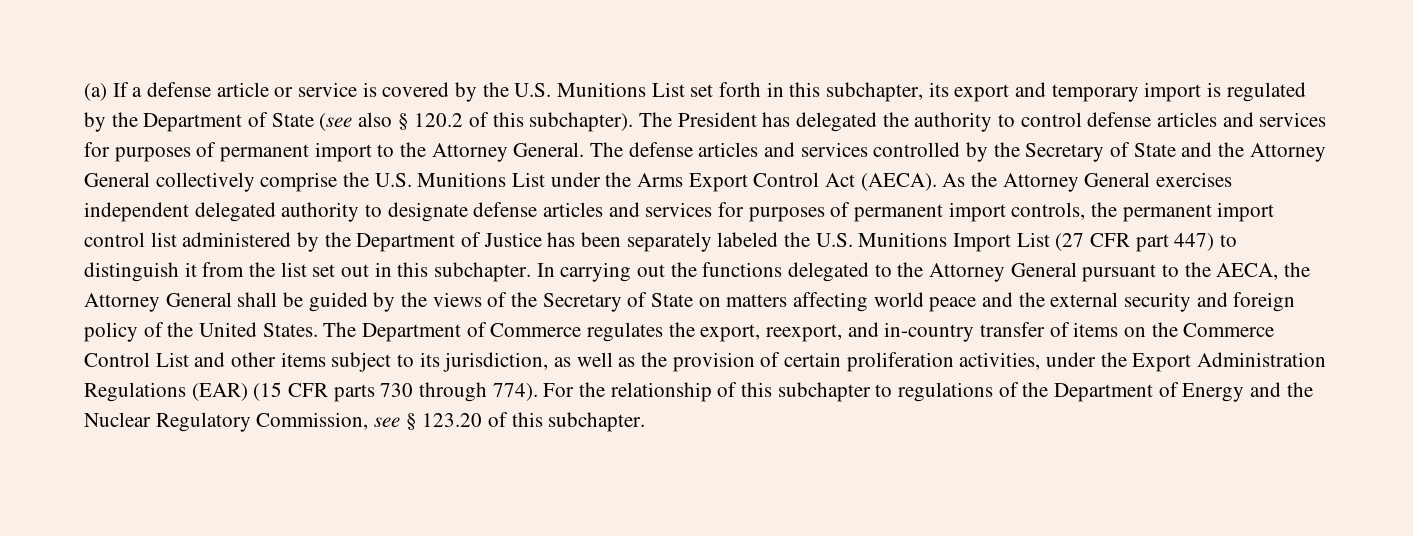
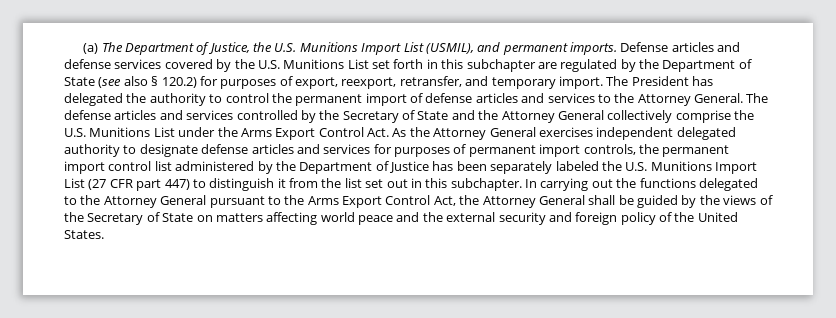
[112,82,377,97] If a defense article or service is -> [101,42,741,55] [64,59,162,69] The Department of Justice, the U.S. Munitions Import List (USMIL), and permanent imports. Defense articles and defense services
[826,82,1222,102] subchapter, its export and temporary import is -> [466,59,557,72] subchapter are
[414,112,634,132] 120.2 of this subchapter). -> [161,76,603,89] 120.2) for purposes of export, reexport, retransfer, and temporary import.
[1087,112,1327,127] [84,142,372,162] defense articles and services for purposes of permanent import -> [271,93,595,106] the permanent import of defense articles and services
[825,173,937,191] Act (AECA). -> [367,128,389,137] Act.
[1216,263,1279,280] AECA, -> [307,195,456,208] Arms Export Control Act,
[323,322,1275,342] [84,352,1327,372] [84,382,1313,402] [84,412,646,432] The Department of Commerce regulates the export, reexport, and in-country transfer of items on the Commerce Control List and other items subject to its jurisdiction, as well as the provision of certain proliferation activities, under the Export Administration Regulations (EAR) (15 CFR parts 730 through 774). For the relationship of this subchapter to regulations of the Department of Energy and the Nuclear Regulatory Commission, see § 123.20 of this subchapter. -> (104, 234) none

